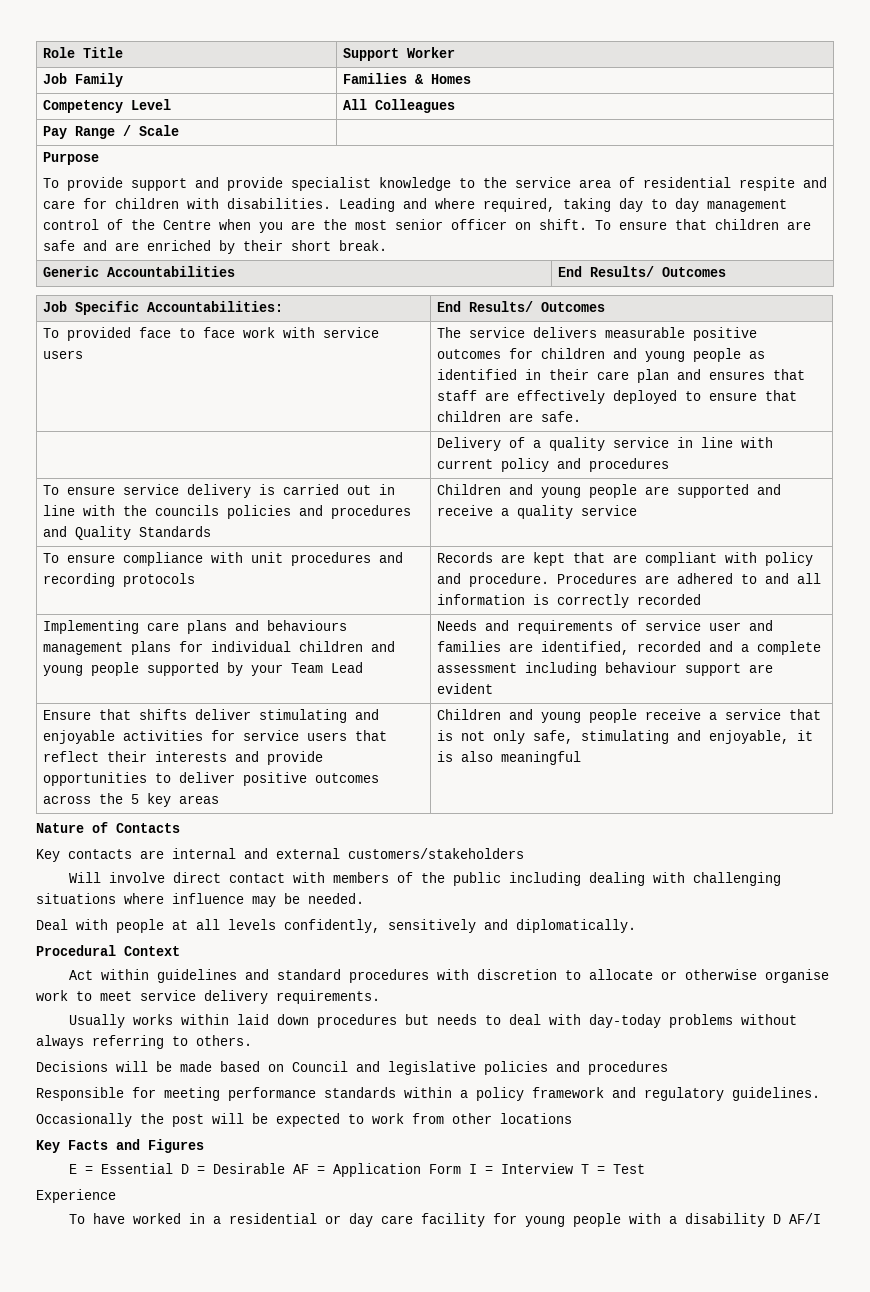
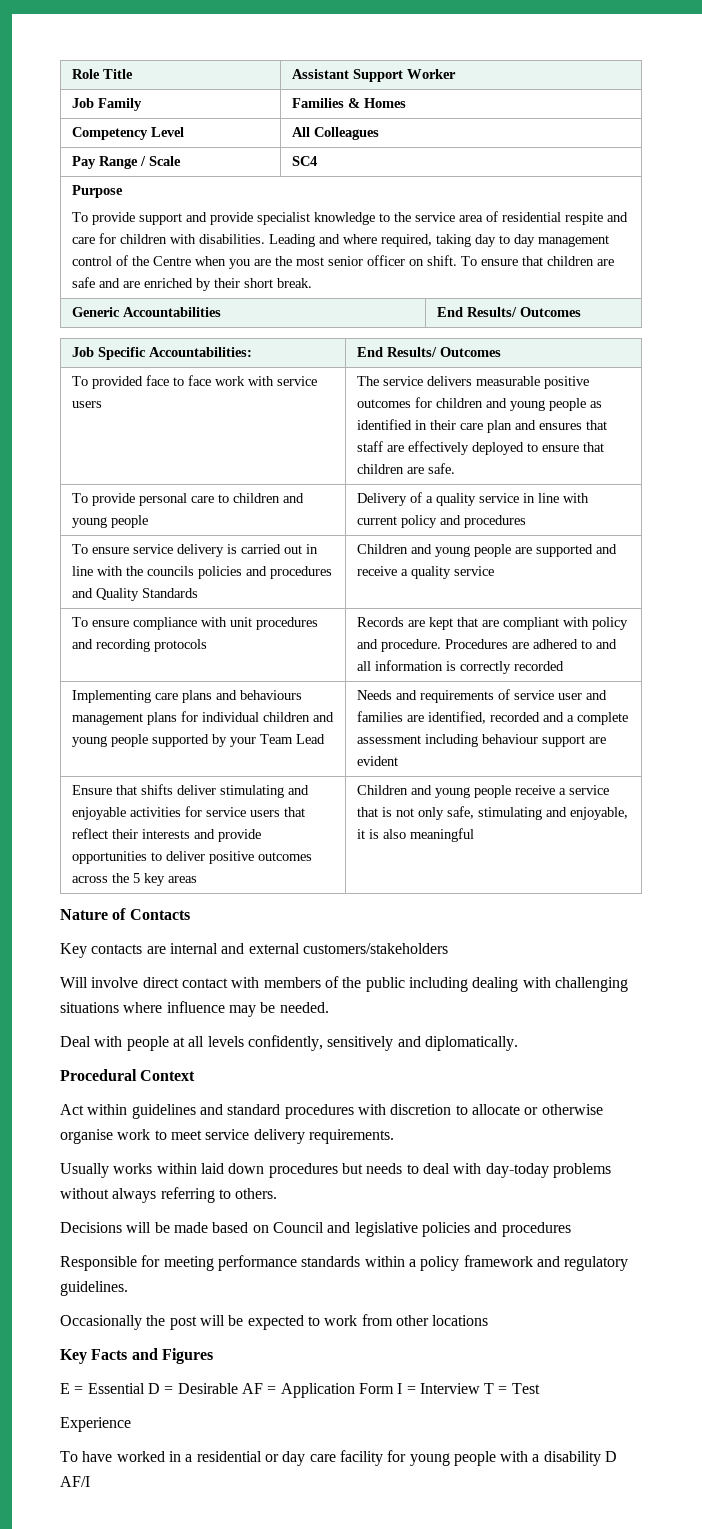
(123, 52) none -> [291,69,349,79] Assistant
(179, 130) none -> [291,156,317,166] SC4
(581, 416) none -> [71,493,304,506] [71,515,148,528] To provide personal care to children and young people

